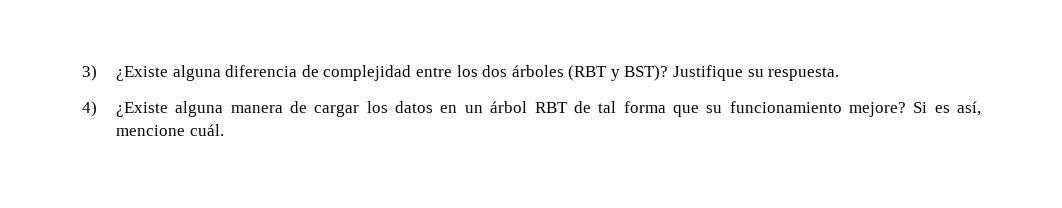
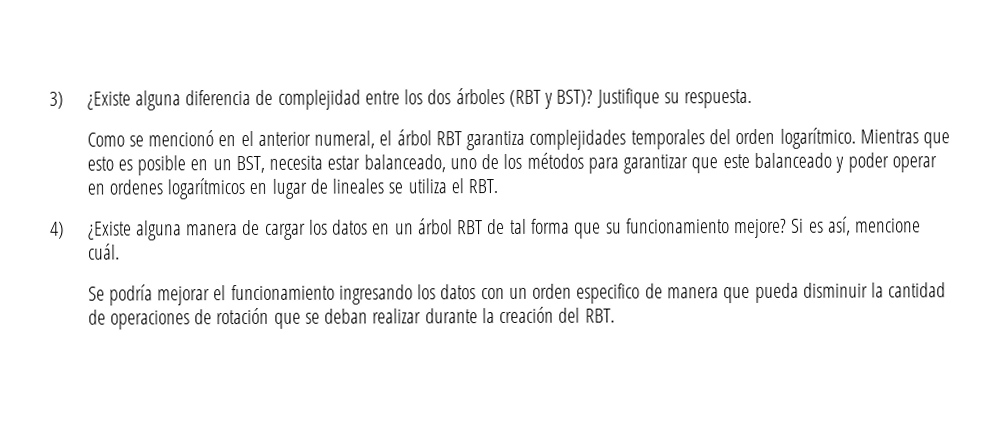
(840, 74) none -> [86,127,951,151] [86,152,937,176] [86,178,499,200] // Como se mencionó en el anterior numeral, el árbol RBT garantiza complejidades temporales del orden logarítmico. Mientras que esto es posible en un BST, necesita estar balanceado, uno de los métodos para garantizar que este balanceado y poder operar en ordenes logarítmicos en lugar de lineales se utiliza el RBT.
(224, 130) none -> [87,282,947,306] [87,306,615,330] // Se podría mejorar el funcionamiento ingresando los datos con un orden especifico de manera que pueda disminuir la cantidad de operaciones de rotación que se deban realizar durante la creación del RBT.

